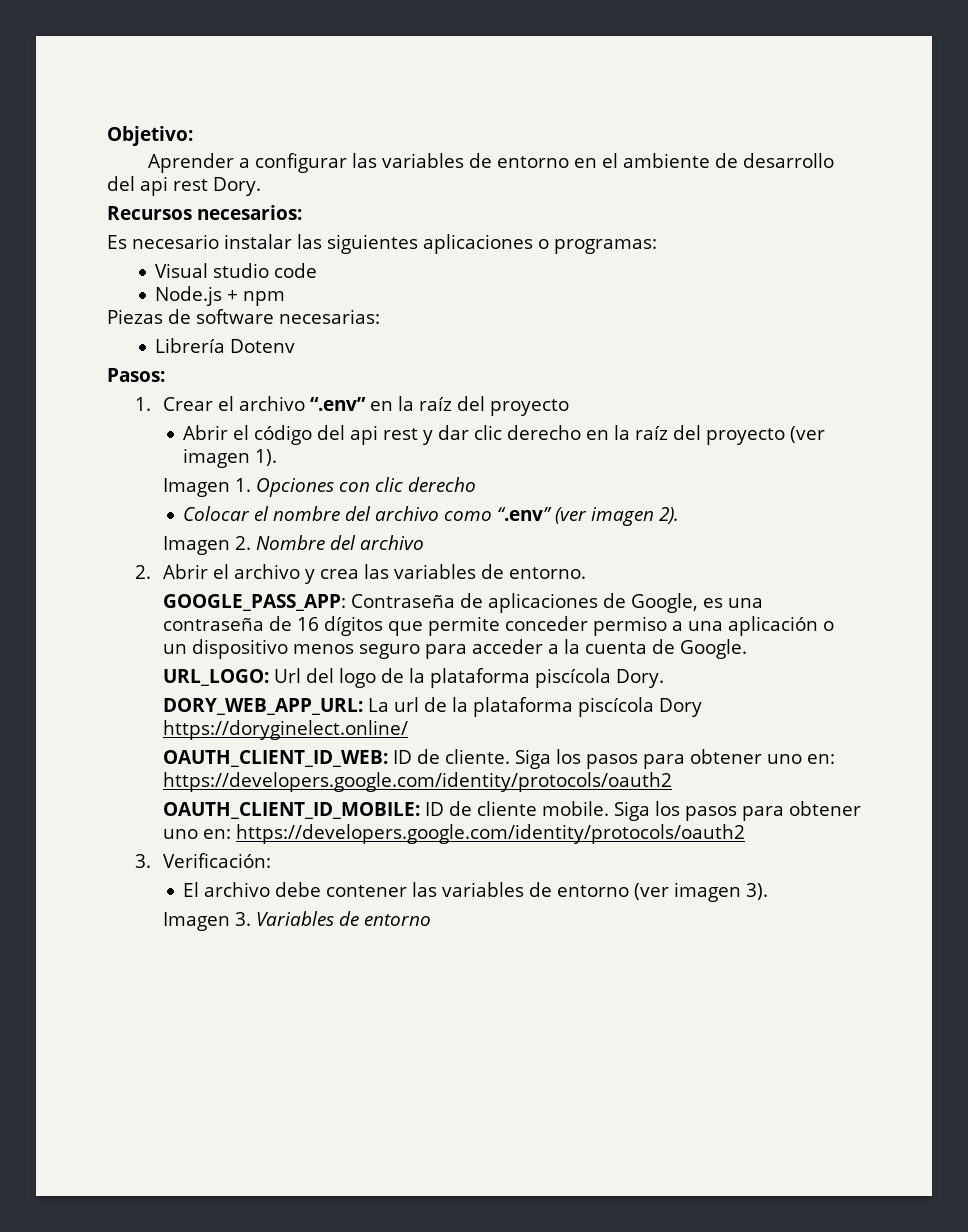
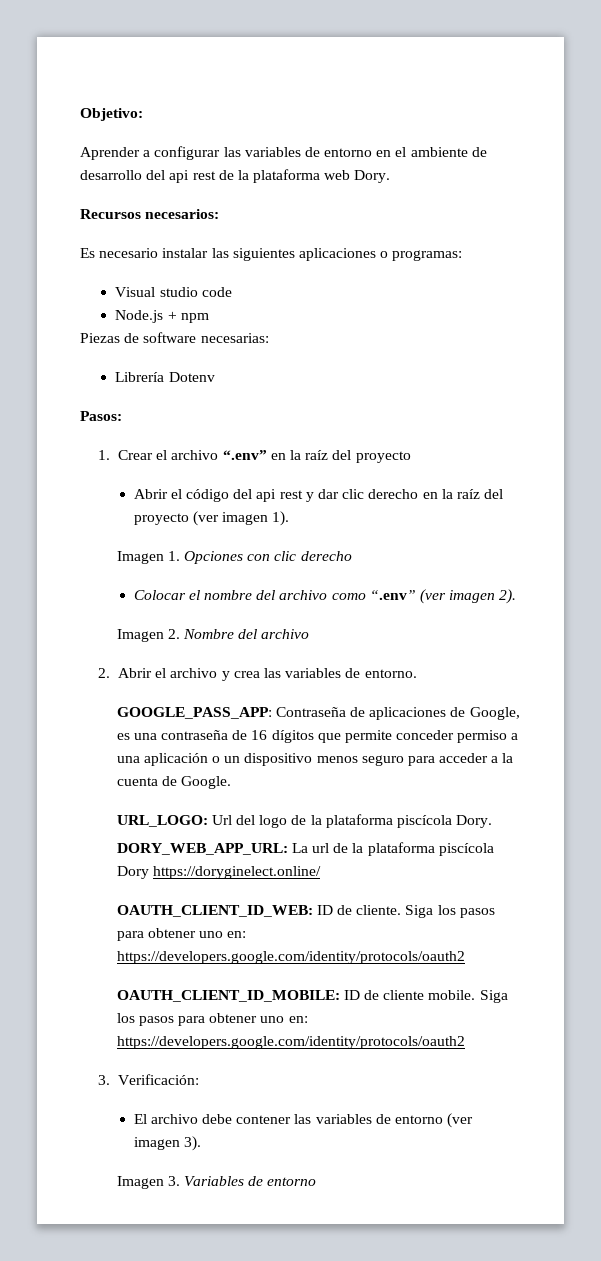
(208, 185) none -> [218,169,351,183] de la plataforma web

